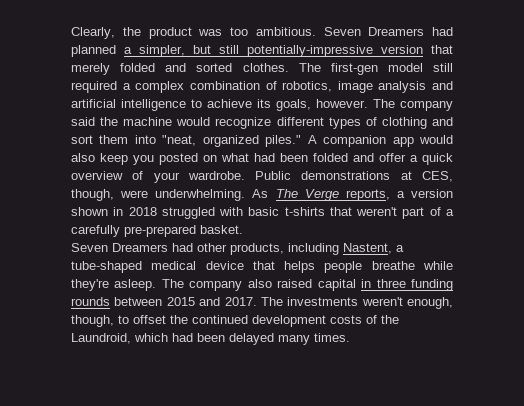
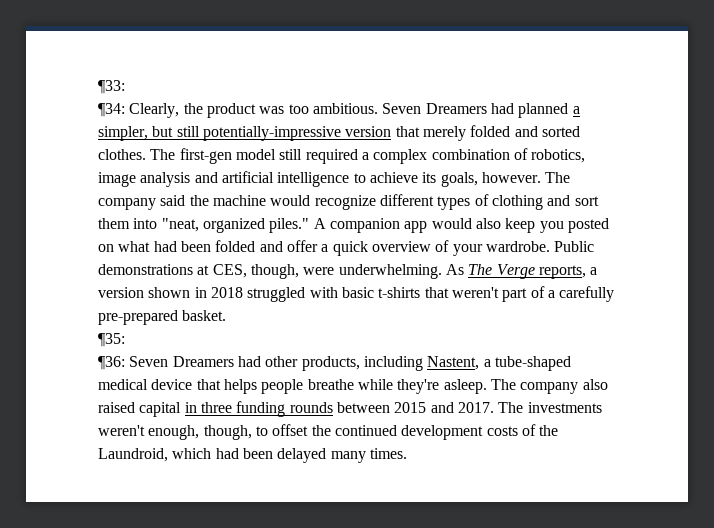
(71, 33) none -> [98,80,125,94] [98,103,125,117] ¶33: // ¶34:
(243, 229) none -> [98,333,125,347] [98,356,125,370] ¶35: // ¶36:

